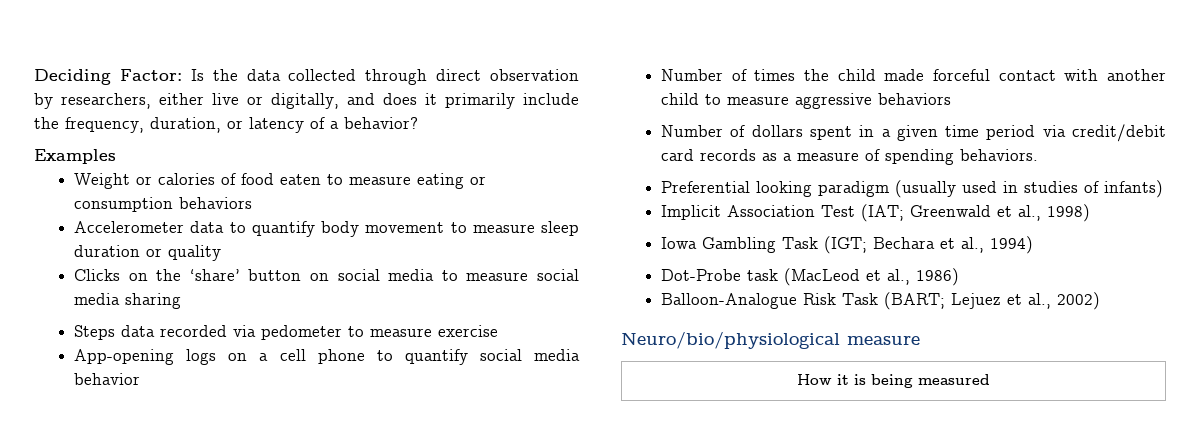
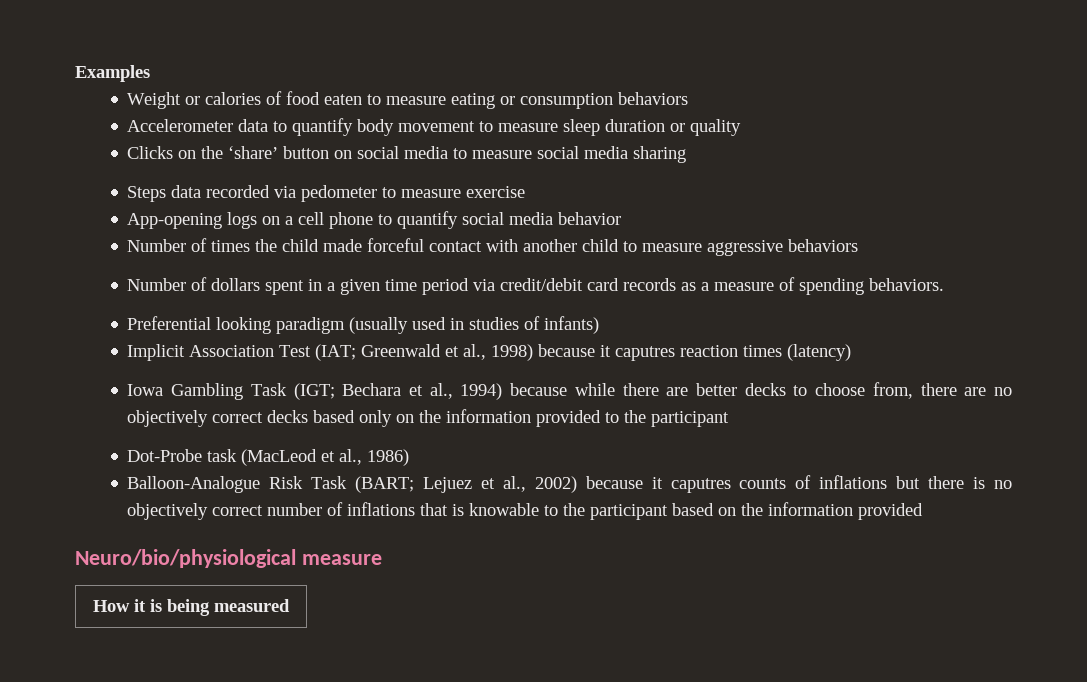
[34,69,579,85] [34,93,579,109] [34,117,418,133] Deciding Factor: Is the data collected through direct observation by researchers, either live or digitally, and does it primarily include the frequency, duration, or latency of a behavior? // -> (75, 73) none
(1091, 213) none -> [538,344,852,361] because it caputres reaction times (latency)
(1034, 245) none -> [510,382,1012,399] [127,409,730,427] because while there are better decks to choose from, there are no objectively correct decks based only on the information provided to the participant
(1101, 301) none -> [585,475,1012,493] [127,502,924,520] because it caputres counts of inflations but there is no objectively correct number of inflations that is knowable to the participant based on the information provided

